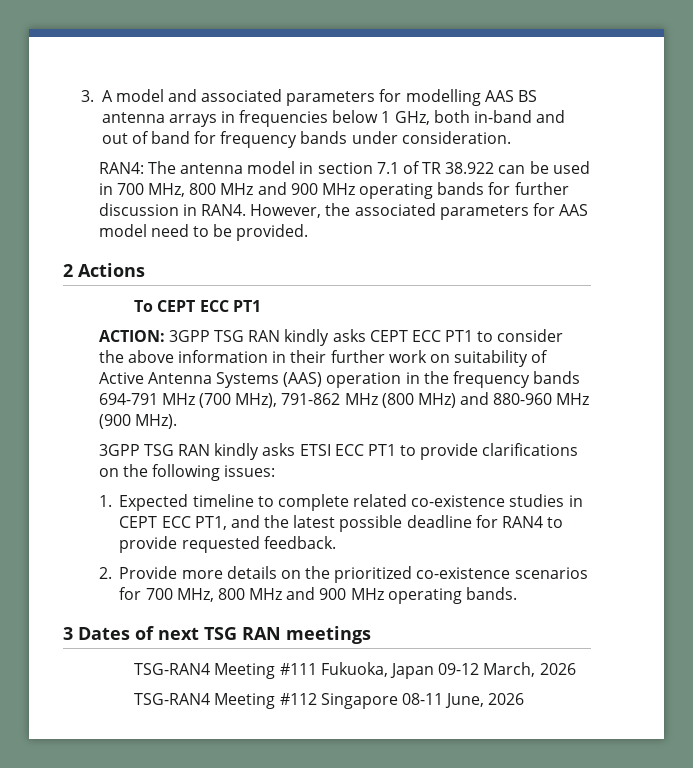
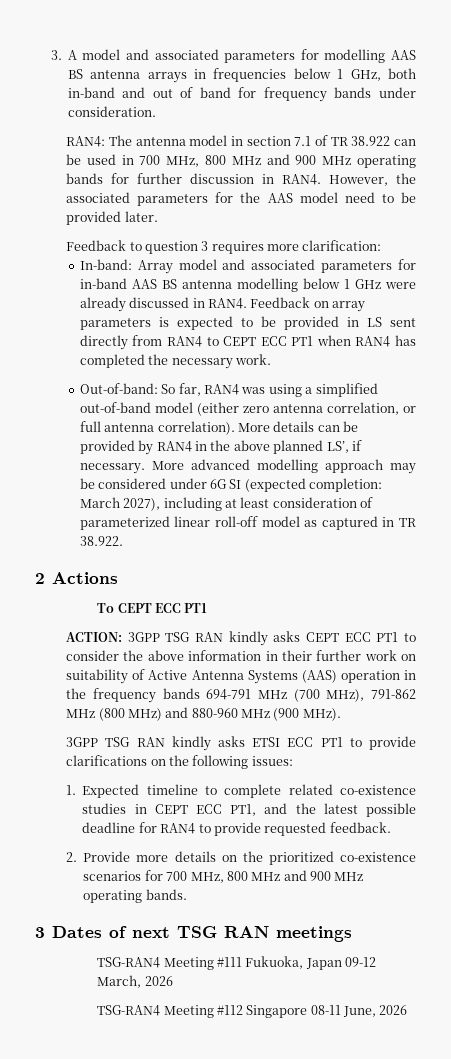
(555, 209) none -> [240,192,261,203] the
[236,224,309,241] provided. -> [66,211,158,225] [66,240,382,254] [79,259,416,274] [79,278,417,292] [79,297,366,312] [79,316,417,330] [79,335,416,350] [79,354,271,369] [79,383,378,397] [79,402,416,416] [79,421,359,435] [79,440,362,455] [79,459,416,474] [79,478,383,492] [79,497,374,511] [79,516,416,530] [79,536,123,546] provided later. // Feedback to question 3 requires more clarification: // In-band: Array model and associated parameters for in-band AAS BS antenna modelling below 1 GHz were already discussed in RAN4. Feedback on array parameters is expected to be provided in LS sent directly from RAN4 to CEPT ECC PT1 when RAN4 has completed the necessary work. // Out-of-band: So far, RAN4 was using a simplified out-of-band model (either zero antenna correlation, or full antenna correlation). More details can be provided by RAN4 in the above planned LS’, if necessary. More advanced modelling approach may be considered under 6G SI (expected completion: March 2027), including at least consideration of parameterized linear roll-off model as captured in TR 38.922.

